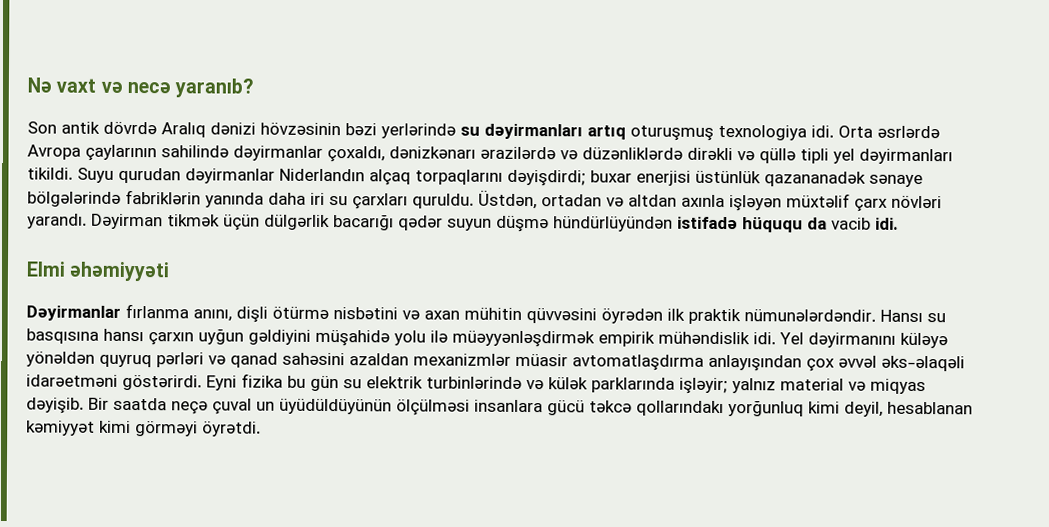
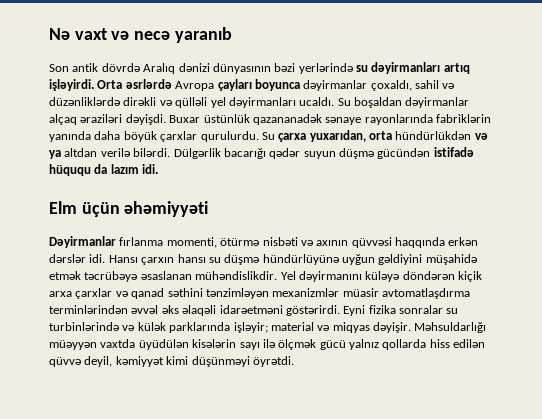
[174,78,254,98] yaranıb? -> [174,27,232,43] yaranıb
[260,122,341,136] hövzəsinin -> [212,63,271,74] dünyasının
[630,124,940,141] [27,144,953,165] [27,167,691,187] oturuşmuş texnologiya idi. Orta əsrlərdə Avropa çaylarının sahilində dəyirmanlar çoxaldı, dənizkənarı ərazilərdə və düzənliklərdə dirəkli və qüllə tipli yel dəyirmanları tikildi. Suyu qurudan dəyirmanlar Niderlandın alçaq torpaqlarını dəyişdirdi; buxar enerjisi -> [49,79,455,91] [49,97,470,108] [49,114,201,125] işləyirdi. Orta əsrlərdə Avropa çayları boyunca dəyirmanlar çoxaldı, sahil və düzənliklərdə dirəkli və qülləli yel dəyirmanları ucaldı. Su boşaldan dəyirmanlar alçaq əraziləri dəyişdi. Buxar
[27,191,121,207] bölgələrində -> [364,114,433,125] rayonlarında
[310,189,942,212] [27,213,330,231] iri su çarxları quruldu. Üstdən, ortadan və altdan axınla işləyən müxtəlif çarx növləri yarandı. Dəyirman tikmək üçün dülgərlik -> [123,130,488,142] [49,148,221,159] böyük çarxlar qurulurdu. Su çarxa yuxarıdan, orta hündürlükdən və ya altdan verilə bilərdi. Dülgərlik
[553,216,673,232] hündürlüyündən -> [377,148,431,159] gücündən
[831,217,871,230] vacib -> [110,164,139,174] lazım
[26,261,66,277] Elmi -> [49,201,120,217] Elm üçün
[193,306,946,325] [26,328,948,349] [26,351,965,372] [26,373,423,392] anını, dişli ötürmə nisbətini və axan mühitin qüvvəsini öyrədən ilk praktik nümunələrdəndir. Hansı su basqısına hansı çarxın uyğun gəldiyini müşahidə yolu ilə müəyyənləşdirmək empirik mühəndislik idi. Yel dəyirmanını küləyə yönəldən quyruq pərləri və qanad sahəsini azaldan mexanizmlər müasir avtomatlaşdırma anlayışından çox əvvəl əks-əlaqəli idarəetməni göstərirdi. Eyni fizika bu gün su elektrik -> [166,237,479,248] [49,254,477,265] [49,271,482,282] [49,288,470,299] [49,305,459,316] momenti, ötürmə nisbəti və axının qüvvəsi haqqında erkən dərslər idi. Hansı çarxın hansı su düşmə hündürlüyünə uyğun gəldiyini müşahidə etmək təcrübəyə əsaslanan mühəndislikdir. Yel dəyirmanını küləyə döndərən kiçik arxa çarxlar və qanad səthini tənzimləyən mexanizmlər müasir avtomatlaşdırma terminlərindən əvvəl əks əlaqəli idarəetməni göstərirdi. Eyni fizika sonralar su
[732,378,776,394] yalnız -> (268, 327) none
[26,397,973,417] dəyişib. Bir saatda neçə çuval un üyüdüldüyünün ölçülməsi insanlara gücü təkcə qollarındakı yorğunluq kimi deyil, hesablanan -> [373,322,487,333] [49,339,486,350] [49,356,113,367] dəyişir. Məhsuldarlığı müəyyən vaxtda üyüdülən kisələrin sayı ilə ölçmək gücü yalnız qollarda hiss edilən qüvvə deyil,
[135,421,198,437] görməyi -> [191,356,250,367] düşünməyi

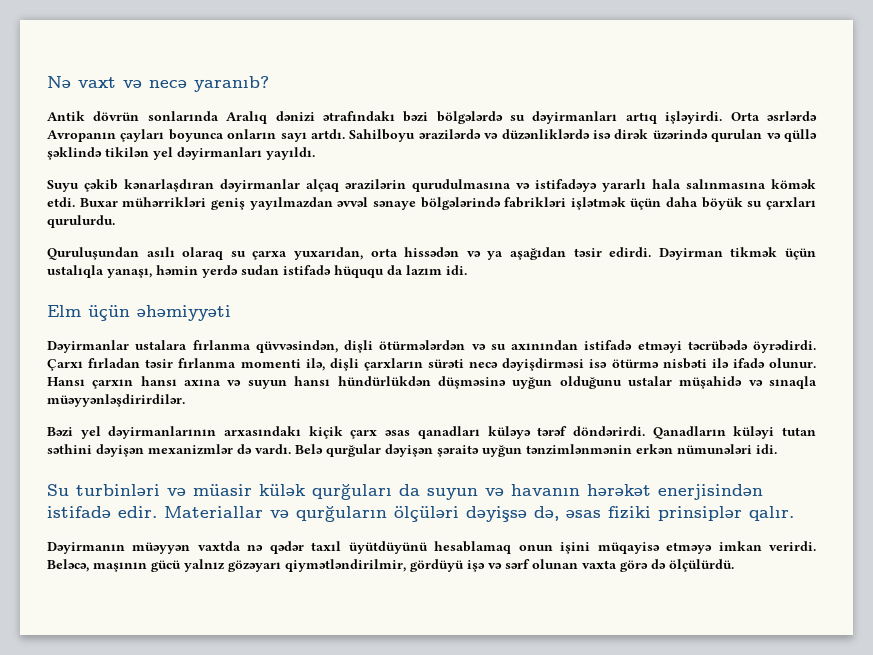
[174,27,232,43] [49,63,353,74] yaranıb // Son antik dövrdə Aralıq dənizi dünyasının bəzi yerlərində -> [194,76,269,92] [47,111,503,124] yaranıb? // Antik dövrün sonlarında Aralıq dənizi ətrafındakı bəzi bölgələrdə
[175,81,215,91] Avropa -> [47,130,116,142] Avropanın
[303,80,455,91] [49,97,470,108] [49,114,491,125] [49,131,275,142] dəyirmanlar çoxaldı, sahil və düzənliklərdə dirəkli və qülləli yel dəyirmanları ucaldı. Su boşaldan dəyirmanlar alçaq əraziləri dəyişdi. Buxar üstünlük qazananadək sənaye rayonlarında fabriklərin yanında daha böyük çarxlar qurulurdu. Su -> [227,129,817,142] [47,147,315,160] [47,179,816,192] [47,197,816,210] [47,215,115,228] [47,247,246,260] onların sayı artdı. Sahilboyu ərazilərdə və düzənliklərdə isə dirək üzərində qurulan və qüllə şəklində tikilən yel dəyirmanları yayıldı. // Suyu çəkib kənarlaşdıran dəyirmanlar alçaq ərazilərin qurudulmasına və istifadəyə yararlı hala salınmasına kömək etdi. Buxar mühərrikləri geniş yayılmazdan əvvəl sənaye bölgələrində fabrikləri işlətmək üçün daha böyük su çarxları qurulurdu. // Quruluşundan asılı olaraq su
[395,131,472,140] hündürlükdən -> [404,247,460,257] hissədən
[64,148,431,159] altdan verilə bilərdi. Dülgərlik bacarığı qədər suyun düşmə gücündən -> [510,247,817,260] [47,265,279,278] aşağıdan təsir edirdi. Dəyirman tikmək üçün ustalıqla yanaşı, həmin yerdə sudan
[119,237,479,248] [49,254,477,265] [49,271,482,282] [49,288,470,299] [49,305,459,316] [49,322,487,333] [49,339,486,350] [49,356,294,367] fırlanma momenti, ötürmə nisbəti və axının qüvvəsi haqqında erkən dərslər idi. Hansı çarxın hansı su düşmə hündürlüyünə uyğun gəldiyini müşahidə etmək təcrübəyə əsaslanan mühəndislikdir. Yel dəyirmanını küləyə döndərən kiçik arxa çarxlar və qanad səthini tənzimləyən mexanizmlər müasir avtomatlaşdırma terminlərindən əvvəl əks əlaqəli idarəetməni göstərirdi. Eyni fizika sonralar su turbinlərində və külək parklarında işləyir; material və miqyas dəyişir. Məhsuldarlığı müəyyən vaxtda üyüdülən kisələrin sayı ilə ölçmək gücü yalnız qollarda hiss edilən qüvvə deyil, kəmiyyət kimi düşünməyi öyrətdi. -> [135,340,816,353] [47,358,816,371] [47,376,818,389] [47,394,185,407] [47,426,817,439] [47,444,777,457] [47,484,763,500] [47,506,794,522] [47,541,816,554] [47,559,734,572] ustalara fırlanma qüvvəsindən, dişli ötürmələrdən və su axınından istifadə etməyi təcrübədə öyrədirdi. Çarxı fırladan təsir fırlanma momenti ilə, dişli çarxların sürəti necə dəyişdirməsi isə ötürmə nisbəti ilə ifadə olunur. Hansı çarxın hansı axına və suyun hansı hündürlükdən düşməsinə uyğun olduğunu ustalar müşahidə və sınaqla müəyyənləşdirirdilər. // Bəzi yel dəyirmanlarının arxasındakı kiçik çarx əsas qanadları küləyə tərəf döndərirdi. Qanadların küləyi tutan səthini dəyişən mexanizmlər də vardı. Belə qurğular dəyişən şəraitə uyğun tənzimlənmənin erkən nümunələri idi. // Su turbinləri və müasir külək qurğuları da suyun və havanın hərəkət enerjisindən istifadə edir. Materiallar və qurğuların ölçüləri dəyişsə də, əsas fiziki prinsiplər qalır. // Dəyirmanın müəyyən vaxtda nə qədər taxıl üyütdüyünü hesablamaq onun işini müqayisə etməyə imkan verirdi. Beləcə, maşının gücü yalnız gözəyarı qiymətləndirilmir, gördüyü işə və sərf olunan vaxta görə də ölçülürdü.

